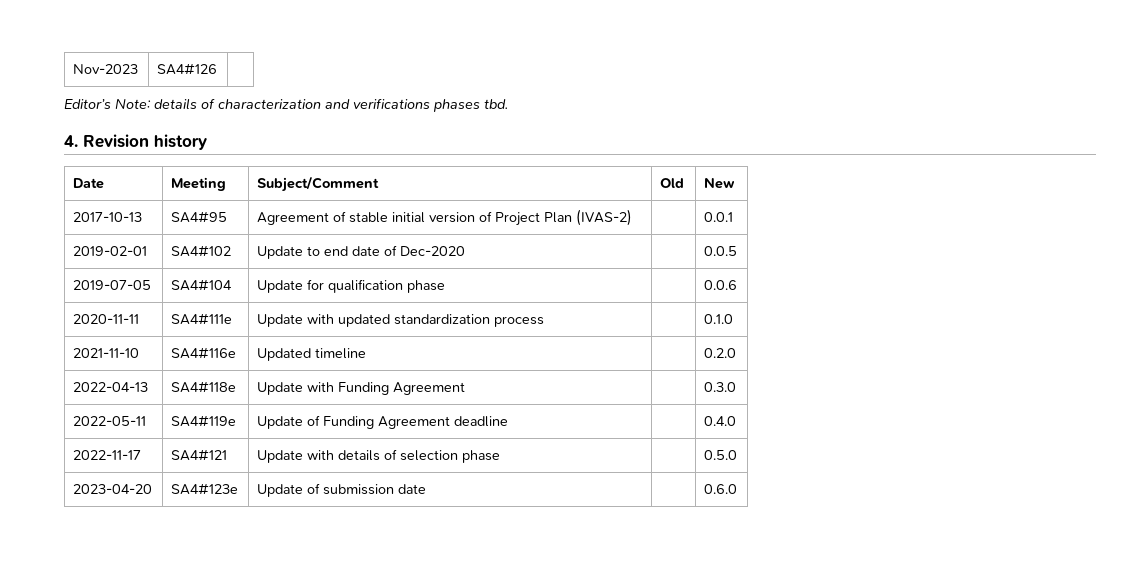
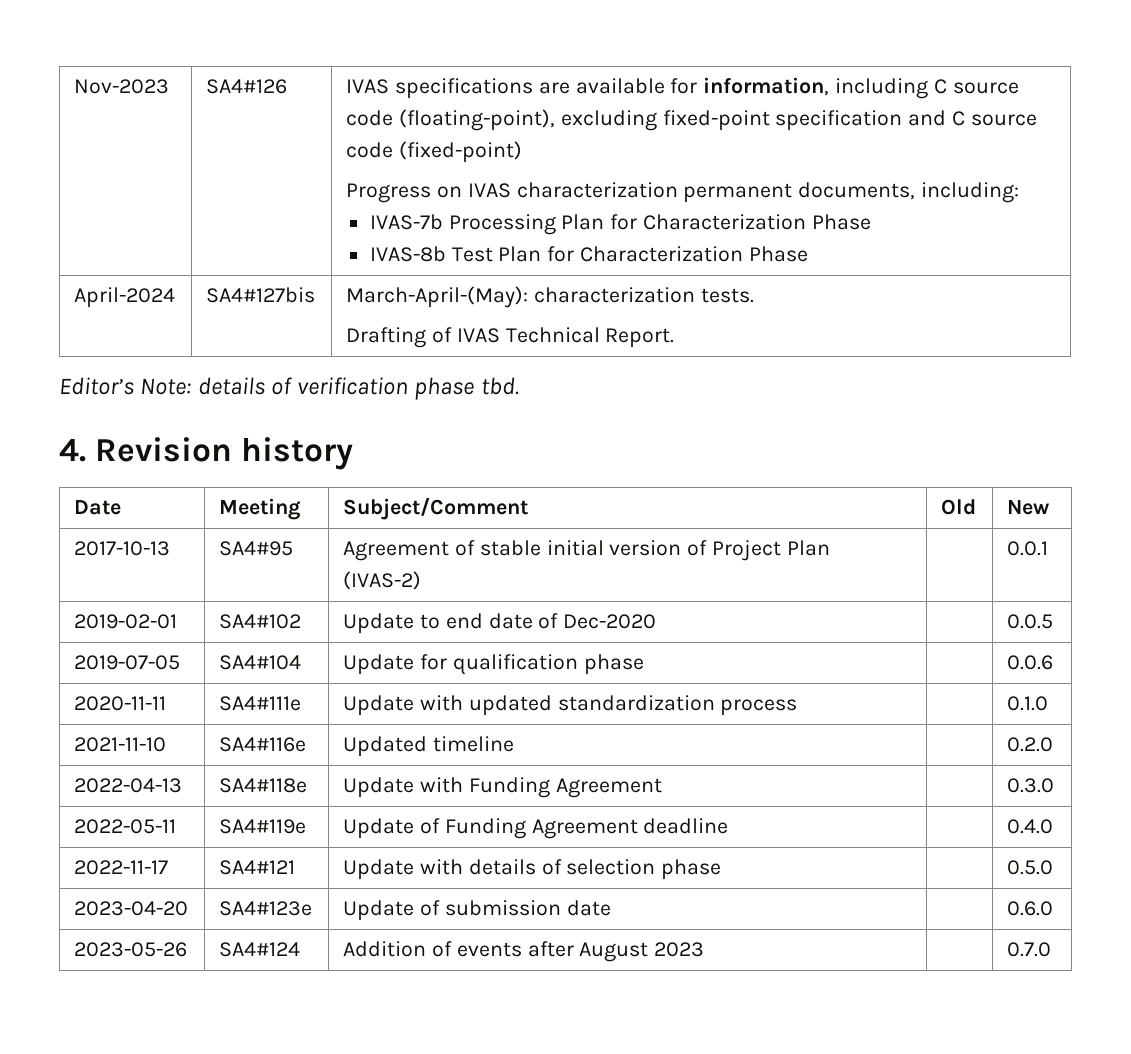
(218, 69) none -> [346,77,1019,99] [346,109,1037,131] [346,141,522,163] [346,182,1019,203] [369,214,871,235] [369,246,808,262] [74,287,176,308] [206,287,316,303] [346,286,754,308] [346,327,675,348] IVAS specifications are available for information, including C source code (floating-point), excluding fixed-point specification and C source code (fixed-point) // Progress on IVAS characterization permanent documents, including: // IVAS-7b Processing Plan for Characterization Phase // IVAS-8b Test Plan for Characterization Phase // April-2024 | SA4#127bis | March-April-(May): characterization tests. // Drafting of IVAS Technical Report.
[218,98,480,112] characterization and verifications phases -> [296,377,475,400] verification phase
(738, 489) none -> [74,942,188,957] [219,942,301,957] [343,941,705,962] [1007,942,1052,957] // 2023-05-26 | SA4#124 | Addition of events after August 2023 | | 0.7.0

